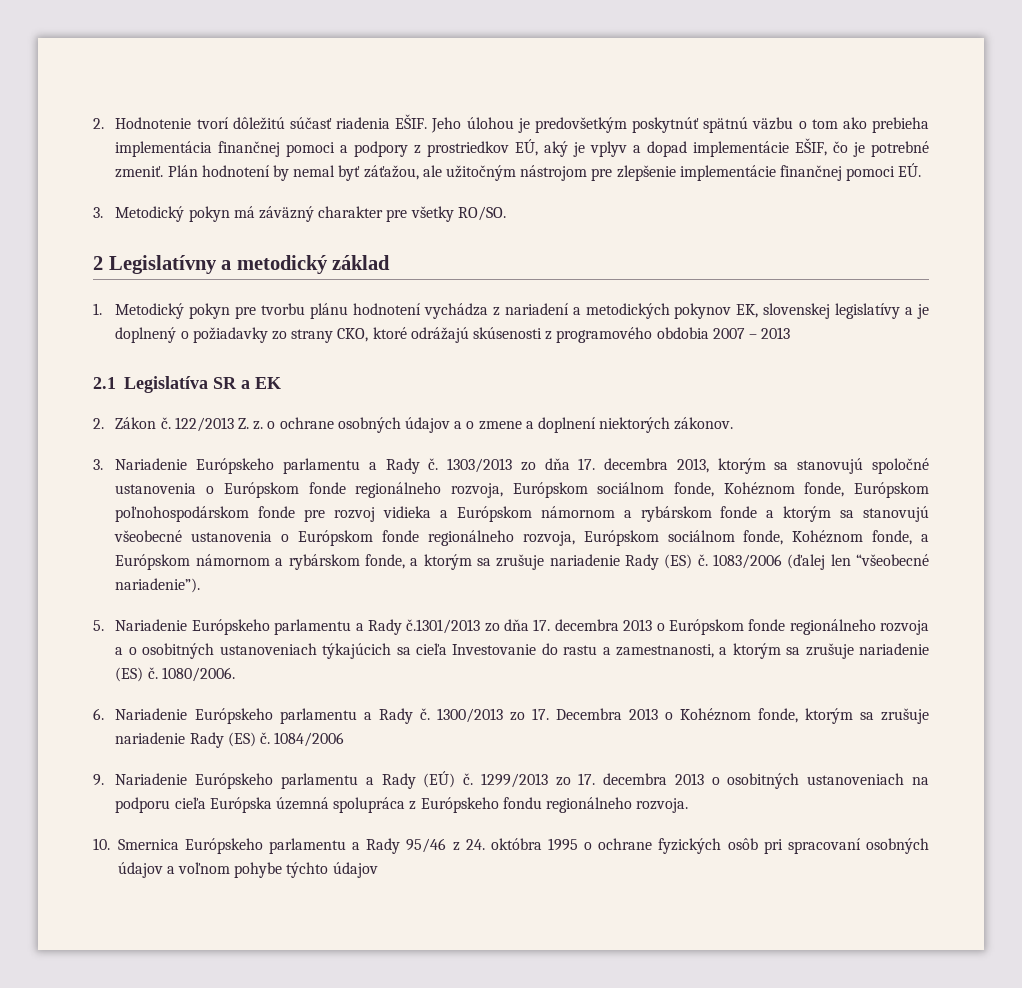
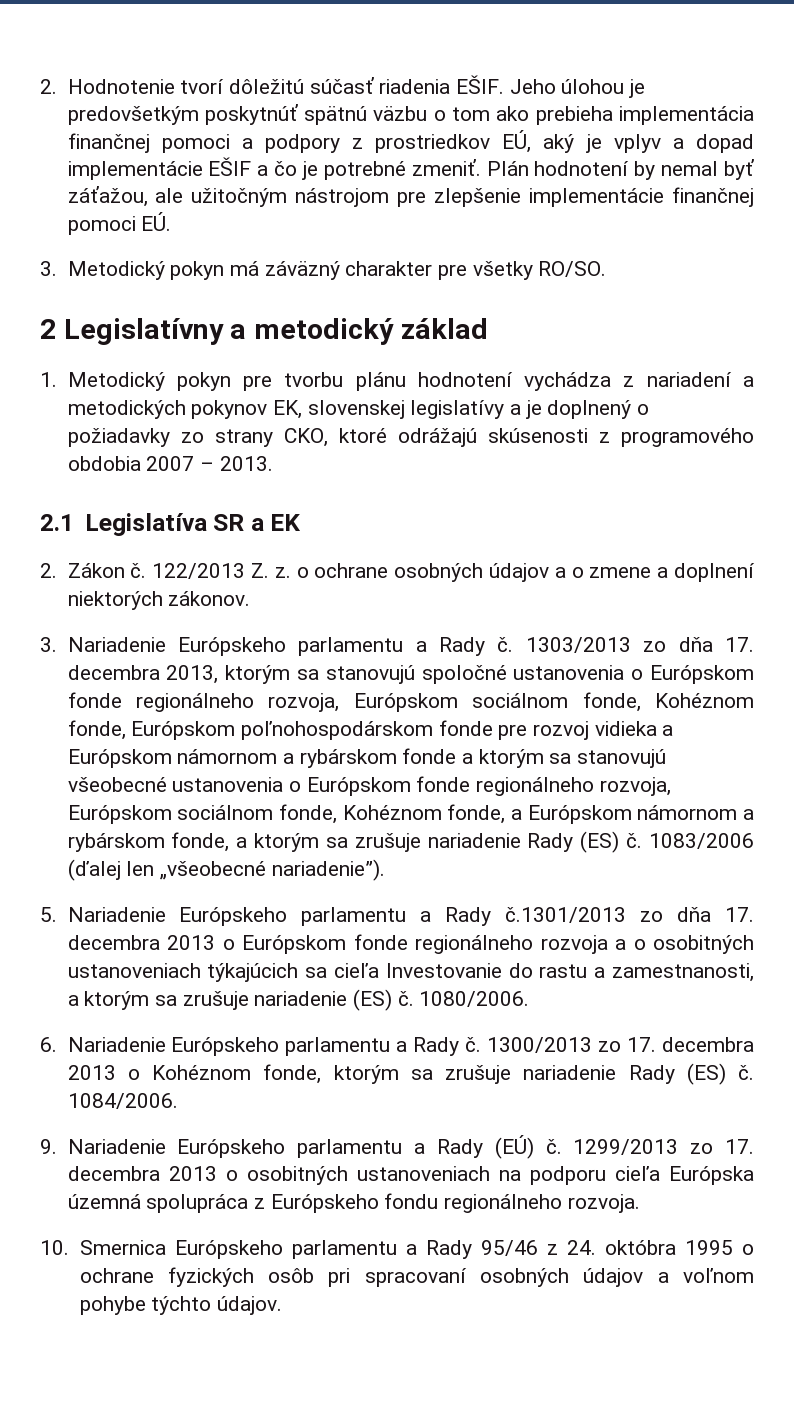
[795,138,828,156] EŠIF, -> [208,157,269,176] EŠIF a
[761,327,791,339] 2013 -> [219,456,273,471] 2013.
[855,554,929,566] “všeobecné -> [159,861,266,880] „všeobecné
[555,708,622,720] Decembra -> [662,1037,755,1052] decembra
[274,732,345,747] 1084/2006 -> [67,1093,178,1109] 1084/2006.
[332,862,378,878] údajov -> [216,1296,282,1315] údajov.

